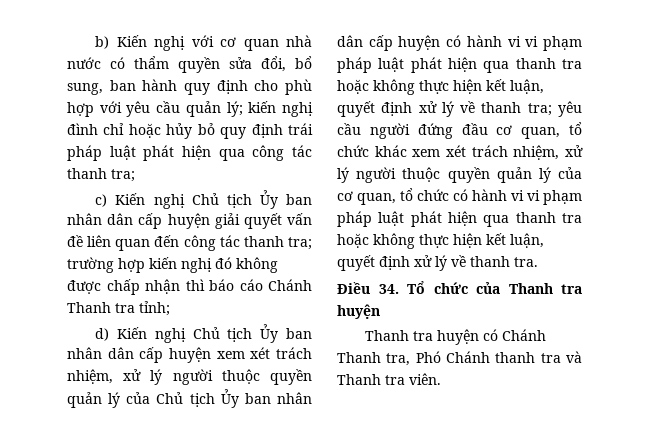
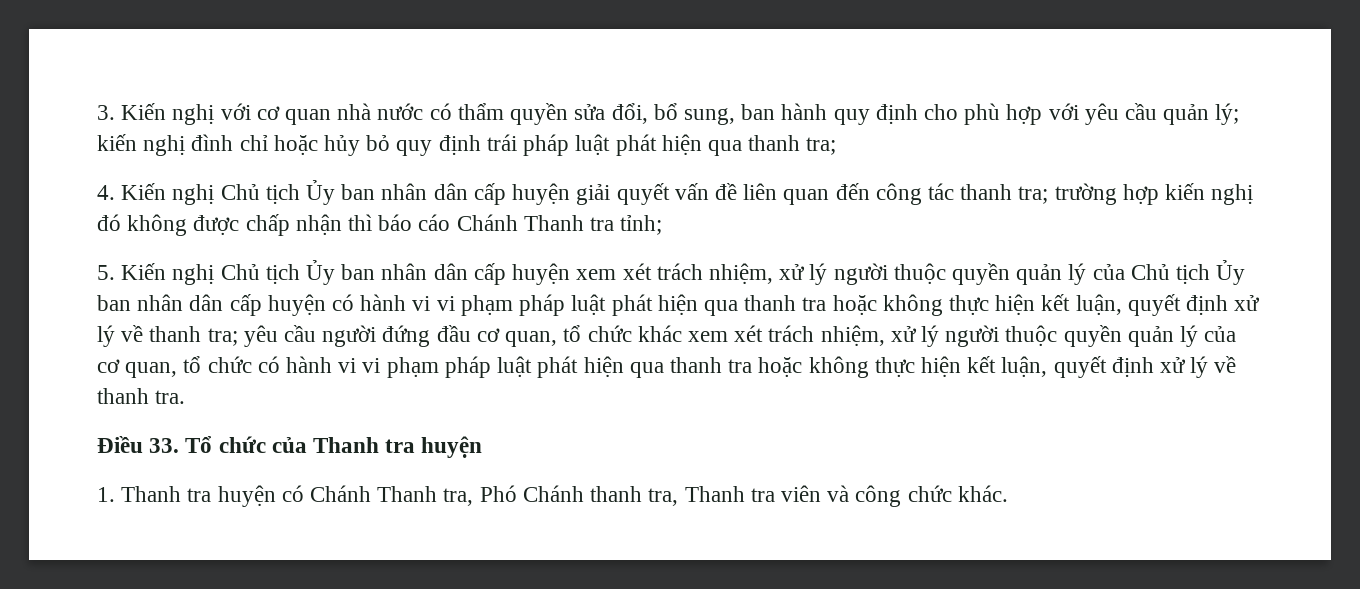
[95,36,110,49] b) -> [97,105,115,120] 3.
[252,145,312,161] công tác -> (742, 148) none
[95,194,108,207] c) -> [97,185,115,200] 4.
[95,328,110,341] d) -> [97,265,115,280] 5.
[378,284,399,294] 34. -> [149,438,180,453] 33.
(380, 311) none -> [97,487,115,502] 1.
[540,351,582,363] [337,373,441,385] tra và Thanh tra viên. -> [648,485,1008,507] tra, Thanh tra viên và công chức khác.

